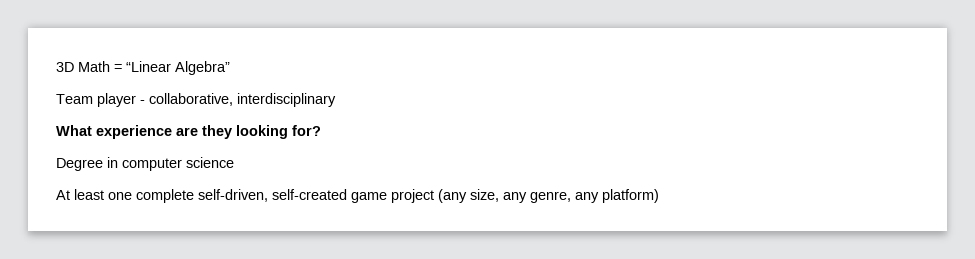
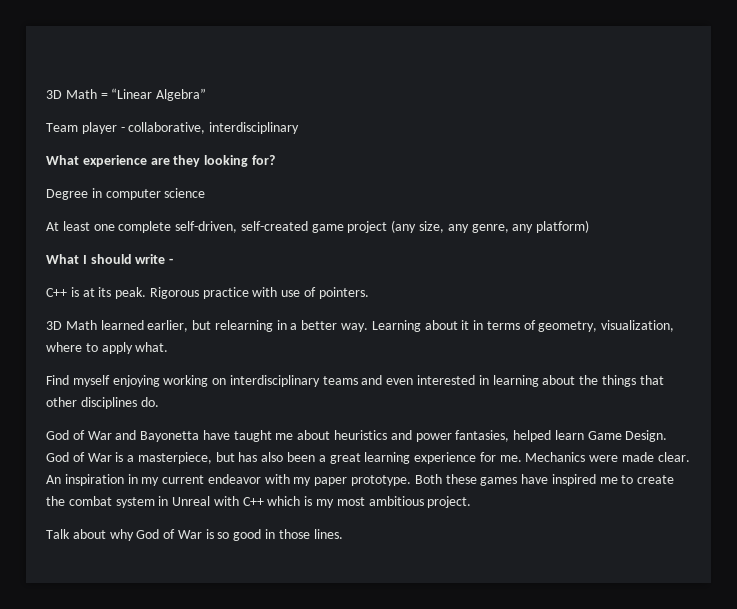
(659, 196) none -> [46,254,174,264] [46,287,369,299] [46,320,675,332] [46,342,169,354] [46,375,664,387] [46,397,159,409] [46,430,668,442] [46,452,690,464] [46,474,675,486] [46,496,472,508] [46,529,343,541] // What I should write - // C++ is at its peak. Rigorous practice with use of pointers. // 3D Math learned earlier, but relearning in a better way. Learning about it in terms of geometry, visualization, where to apply what. // Find myself enjoying working on interdisciplinary teams and even interested in learning about the things that other disciplines do. // God of War and Bayonetta have taught me about heuristics and power fantasies, helped learn Game Design. God of War is a masterpiece, but has also been a great learning experience for me. Mechanics were made clear. An inspiration in my current endeavor with my paper prototype. Both these games have inspired me to create the combat system in Unreal with C++ which is my most ambitious project. // Talk about why God of War is so good in those lines.

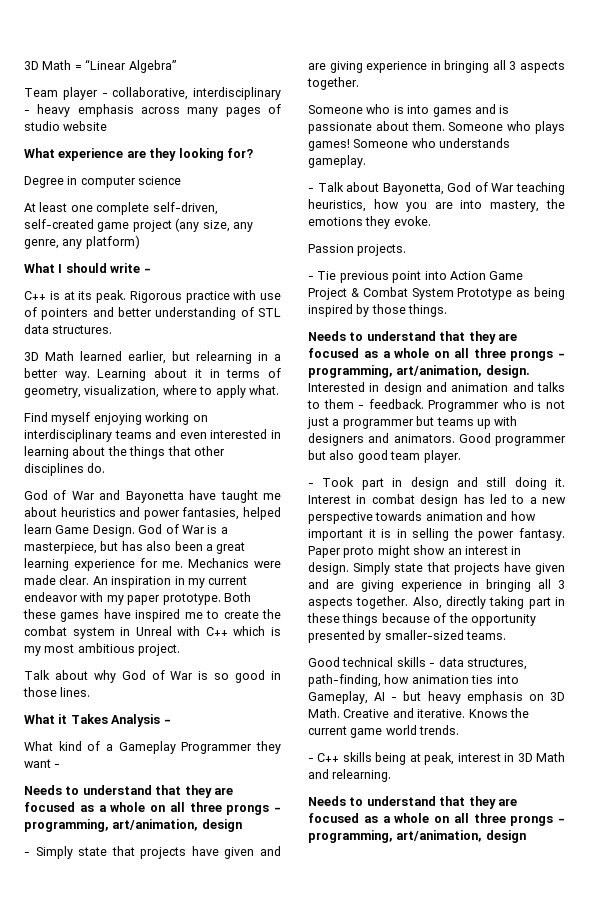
(300, 128) none -> [24,104,281,117] [24,121,108,131] - heavy emphasis across many pages of studio website
[318,287,369,299] pointers. -> [41,307,281,320] [24,324,113,334] pointers and better understanding of STL data structures.
(343, 534) none -> [24,714,171,727] [24,741,281,754] [24,759,61,768] [24,785,233,798] [24,802,281,815] [24,819,242,832] [24,846,281,859] [308,60,565,73] [307,77,359,90] [308,104,510,117] [308,121,565,134] [308,138,511,151] [308,155,366,168] [308,182,565,195] [308,199,565,212] [308,216,431,229] [308,244,407,256] [308,271,524,283] [308,287,565,300] [308,304,448,317] [308,331,517,344] [308,348,565,361] [308,365,530,378] [308,382,565,395] [307,399,565,412] [307,416,518,429] [308,433,566,446] [308,450,461,463] [308,477,565,490] [308,494,566,507] [308,511,536,524] [308,528,565,541] [308,545,522,558] [308,562,565,575] [308,579,565,592] [308,596,565,609] [307,613,536,626] [308,630,507,643] [308,657,527,670] [308,674,519,687] [308,691,565,704] [308,708,529,718] [308,725,460,738] [308,752,565,765] [308,769,392,782] [308,796,517,809] [308,813,565,826] [308,830,526,843] // What it Takes Analysis - // What kind of a Gameplay Programmer they want - // Needs to understand that they are focused as a whole on all three prongs - programming, art/animation, design // - Simply state that projects have given and are giving experience in bringing all 3 aspects together. // Someone who is into games and is passionate about them. Someone who plays games! Someone who understands gameplay. // - Talk about Bayonetta, God of War teaching heuristics, how you are into mastery, the emotions they evoke. // Passion projects. // - Tie previous point into Action Game Project & Combat System Prototype as being inspired by those things. // Needs to understand that they are focused as a whole on all three prongs - programming, art/animation, design. Interested in design and animation and talks to them - feedback. Programmer who is not just a programmer but teams up with designers and animators. Good programmer but also good team player. // - Took part in design and still doing it. Interest in combat design has led to a new perspective towards animation and how important it is in selling the power fantasy. Paper proto might show an interest in design. Simply state that projects have given and are giving experience in bringing all 3 aspects together. Also, directly taking part in these things because of the opportunity presented by smaller-sized teams. // Good technical skills - data structures, path-finding, how animation ties into Gameplay, AI - but heavy emphasis on 3D Math. Creative and iterative. Knows the current game world trends. // - C++ skills being at peak, interest in 3D Math and relearning. // Needs to understand that they are focused as a whole on all three prongs - programming, art/animation, design

